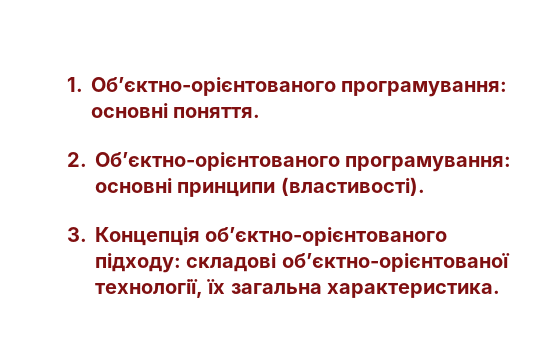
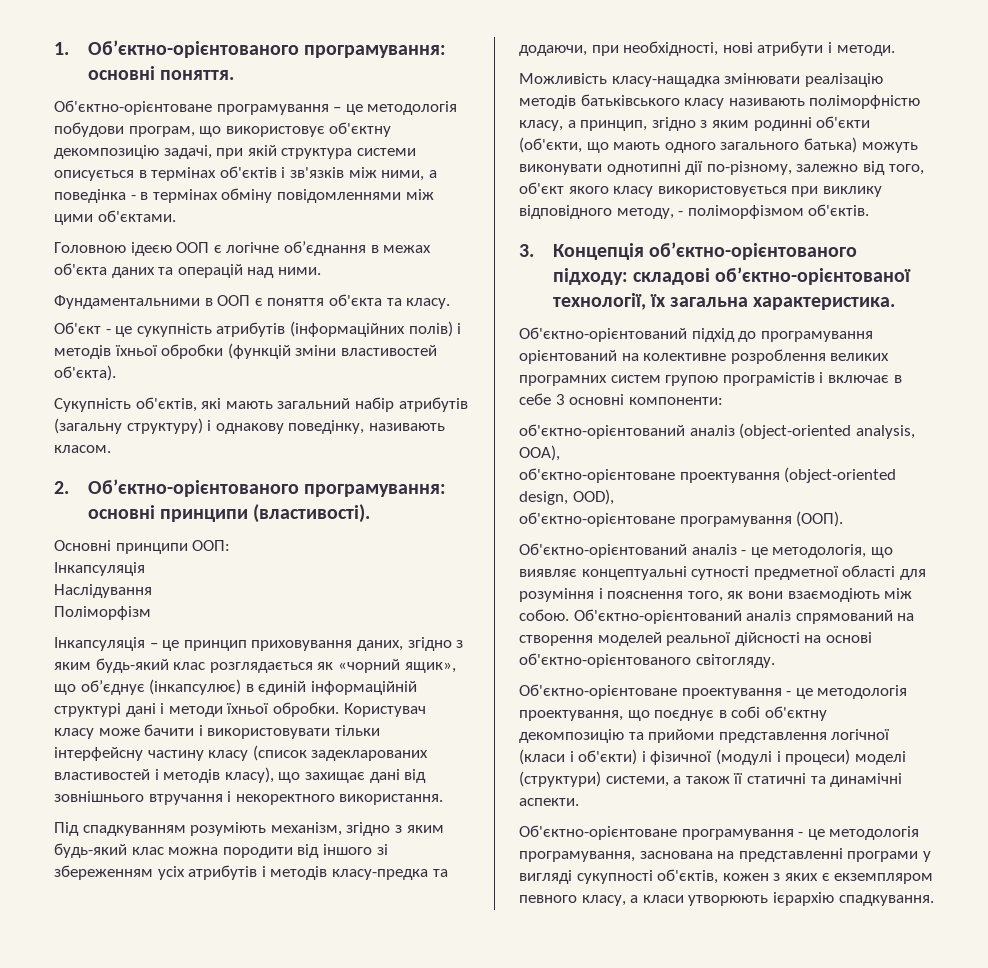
(261, 112) none -> [54,100,458,115] [54,122,392,137] [54,145,416,159] [54,166,437,181] [54,188,434,203] [54,210,176,225] [54,241,432,256] [54,263,321,278] [54,294,451,309] [54,321,462,337] [54,343,437,359] [54,365,116,381] [54,397,468,412] [54,418,445,434] [54,445,111,453] // Об'єктно-орієнтоване програмування – це методологія побудови програм, що використовує об'єктну декомпозицію задачі, при якій структура системи описується в термінах об'єктів і зв'язків між ними, а поведінка - в термінах обміну повідомленнями між цими об'єктами. // Головною ідеєю ООП є логічне об’єднання в межах об'єкта даних та операцій над ними. // Фундаментальними в ООП є поняття об'єкта та класу. // Об'єкт - це сукупність атрибутів (інформаційних полів) і методів їхньої обробки (функцій зміни властивостей об'єкта). // Сукупність об'єктів, які мають загальний набір атрибутів (загальну структуру) і однакову поведінку, називають класом.
(425, 186) none -> [54,540,231,554] [54,562,145,576] [54,584,152,598] [54,606,151,620] [54,637,464,651] [54,658,456,673] [54,679,417,695] [54,702,426,717] [54,724,380,739] [54,745,429,761] [54,767,427,783] [54,791,444,805] [54,822,444,836] [54,843,388,858] [54,865,448,880] [519,41,895,56] [519,73,883,87] [519,94,921,109] [519,116,871,131] [519,137,918,153] [519,161,924,175] [519,182,882,197] [519,204,870,219] // Основні принципи ООП: // Інкапсуляція // Наслідування // Поліморфізм // Інкапсуляція – це принцип приховування даних, згідно з яким будь-який клас розглядається як «чорний ящик», що об’єднує (інкапсулює) в єдиній інформаційній структурі дані і методи їхньої обробки. Користувач класу може бачити і використовувати тільки інтерфейсну частину класу (список задекларованих властивостей і методів класу), що захищає дані від зовнішнього втручання і некоректного використання. // Під спадкуванням розуміють механізм, згідно з яким будь-який клас можна породити від іншого зі збереженням усіх атрибутів і методів класу-предка та додаючи, при необхідності, нові атрибути і методи. // Можливість класу-нащадка змінювати реалізацію методів батьківського класу називають поліморфністю класу, а принцип, згідно з яким родинні об'єкти (об'єкти, що мають одного загального батька) можуть виконувати однотипні дії по-різному, залежно від того, об'єкт якого класу використовується при виклику відповідного методу, - поліморфізмом об'єктів.
(501, 290) none -> [519,327,873,342] [519,349,890,364] [519,372,902,386] [519,393,723,405] [519,423,915,439] [519,445,560,461] [519,467,897,483] [519,489,614,505] [519,511,844,527] [519,543,893,558] [519,565,926,580] [519,588,913,602] [519,609,915,624] [519,632,872,646] [519,653,775,668] [519,684,908,699] [519,706,827,721] [519,729,891,743] [519,749,906,765] [519,771,903,787] [519,798,579,806] [519,825,920,840] [519,848,931,862] [519,869,934,884] [519,892,934,906] // Об'єктно-орієнтований підхід до програмування орієнтований на колективне розроблення великих програмних систем групою програмістів і включає в себе 3 основні компоненти: // об'єктно-орієнтований аналіз (object-oriented analysis, ООА), // об'єктно-орієнтоване проектування (object-oriented design, ООD), // об'єктно-орієнтоване програмування (ООП). // Об'єктно-орієнтований аналіз - це методологія, що виявляє концептуальні сутності предметної області для розуміння і пояснення того, як вони взаємодіють між собою. Об'єктно-орієнтований аналіз спрямований на створення моделей реальної дійсності на основі об'єктно-орієнтованого світогляду. // Об'єктно-орієнтоване проектування - це методологія проектування, що поєднує в собі об'єктну декомпозицію та прийоми представлення логічної (класи і об'єкти) і фізичної (модулі і процеси) моделі (структури) системи, а також її статичні та динамічні аспекти. // Об'єктно-орієнтоване програмування - це методологія програмування, заснована на представленні програми у вигляді сукупності об'єктів, кожен з яких є екземпляром певного класу, а класи утворюють ієрархію спадкування.

